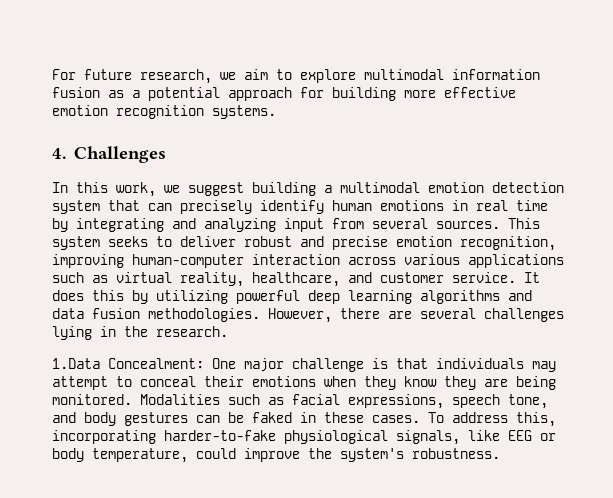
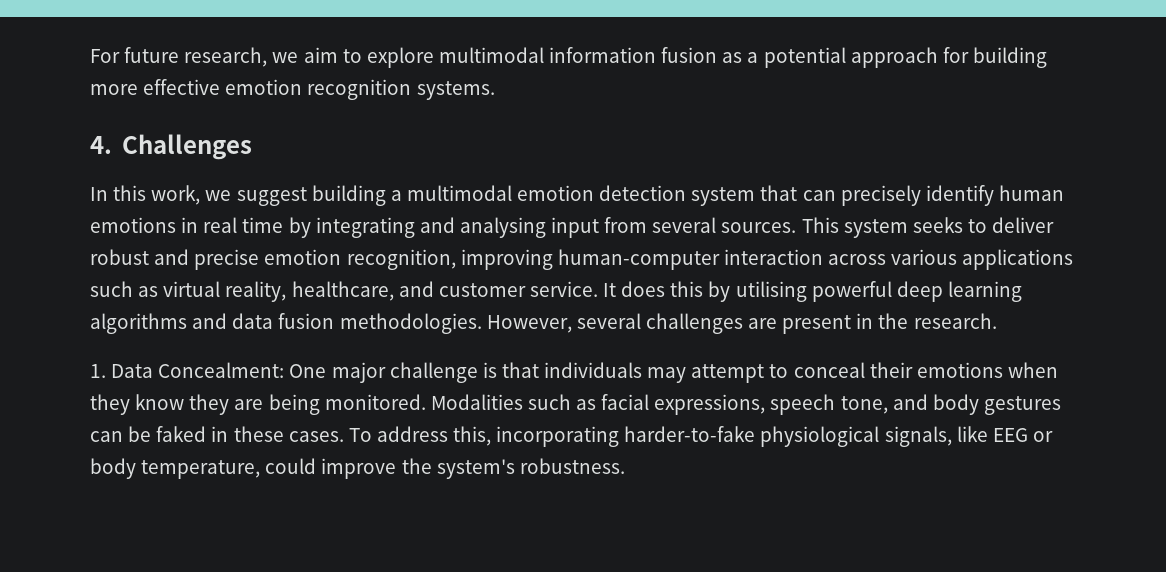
[204,218,276,232] analyzing -> [459,217,546,238] analysing
[156,290,228,304] utilizing -> [735,281,807,302] utilising
[340,308,564,322] [52,326,92,340] there are several challenges lying -> [576,313,852,334] several challenges are present
[52,358,100,369] 1.Data -> [90,364,154,378] 1. Data

